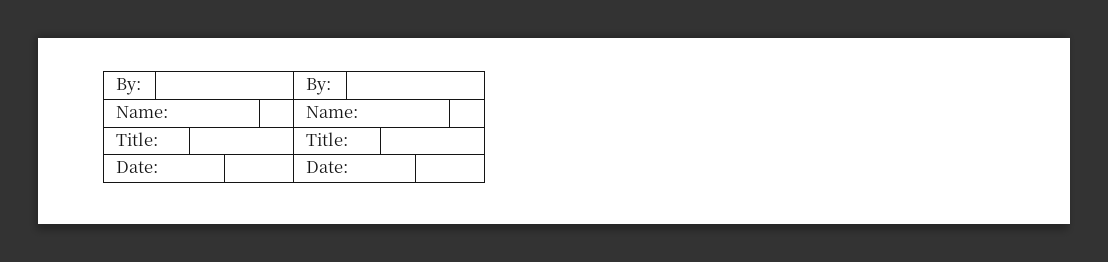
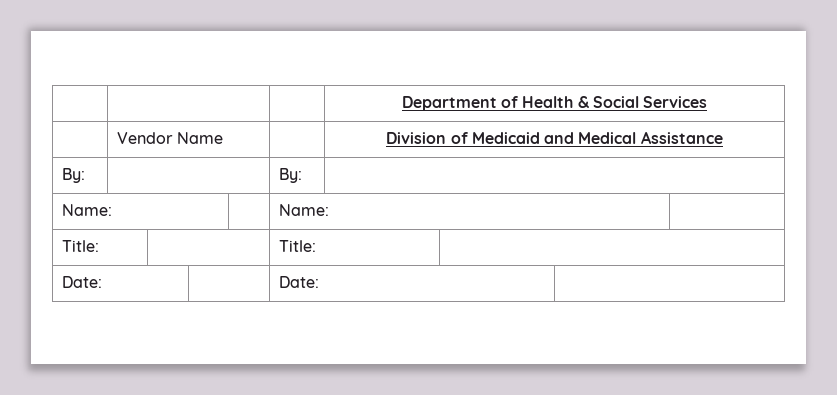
(116, 86) none -> [401,96,708,111] [116,132,224,144] [386,131,723,144] | | | Department of Health & Social Services // | Vendor Name | | Division of Medicaid and Medical Assistance //

